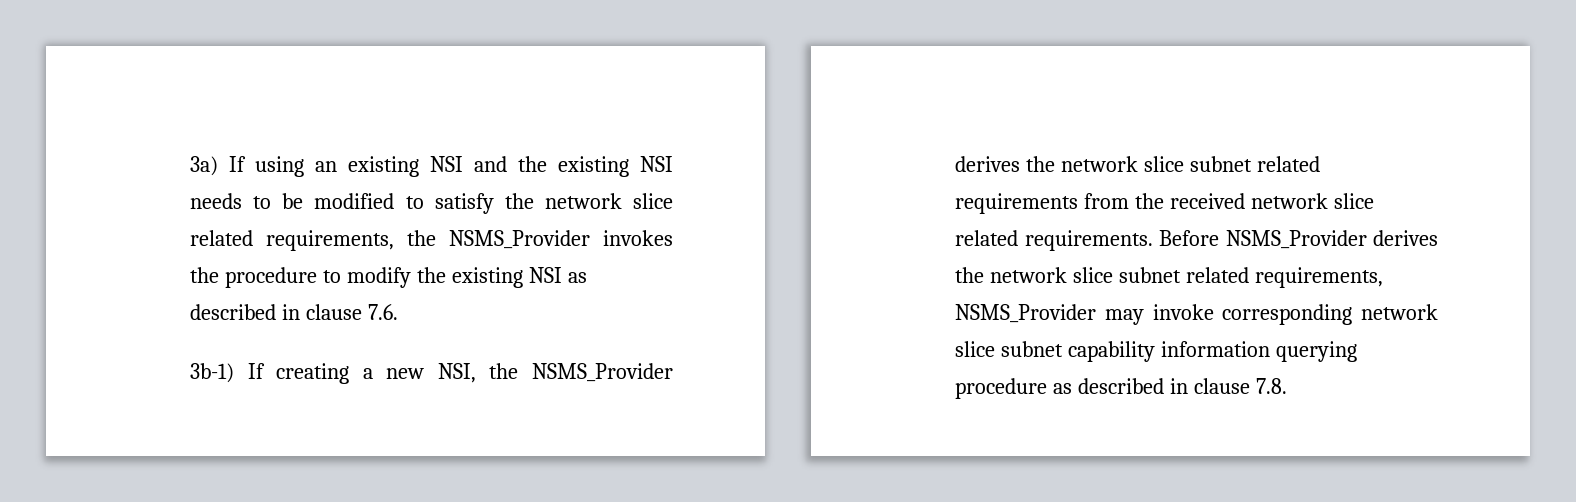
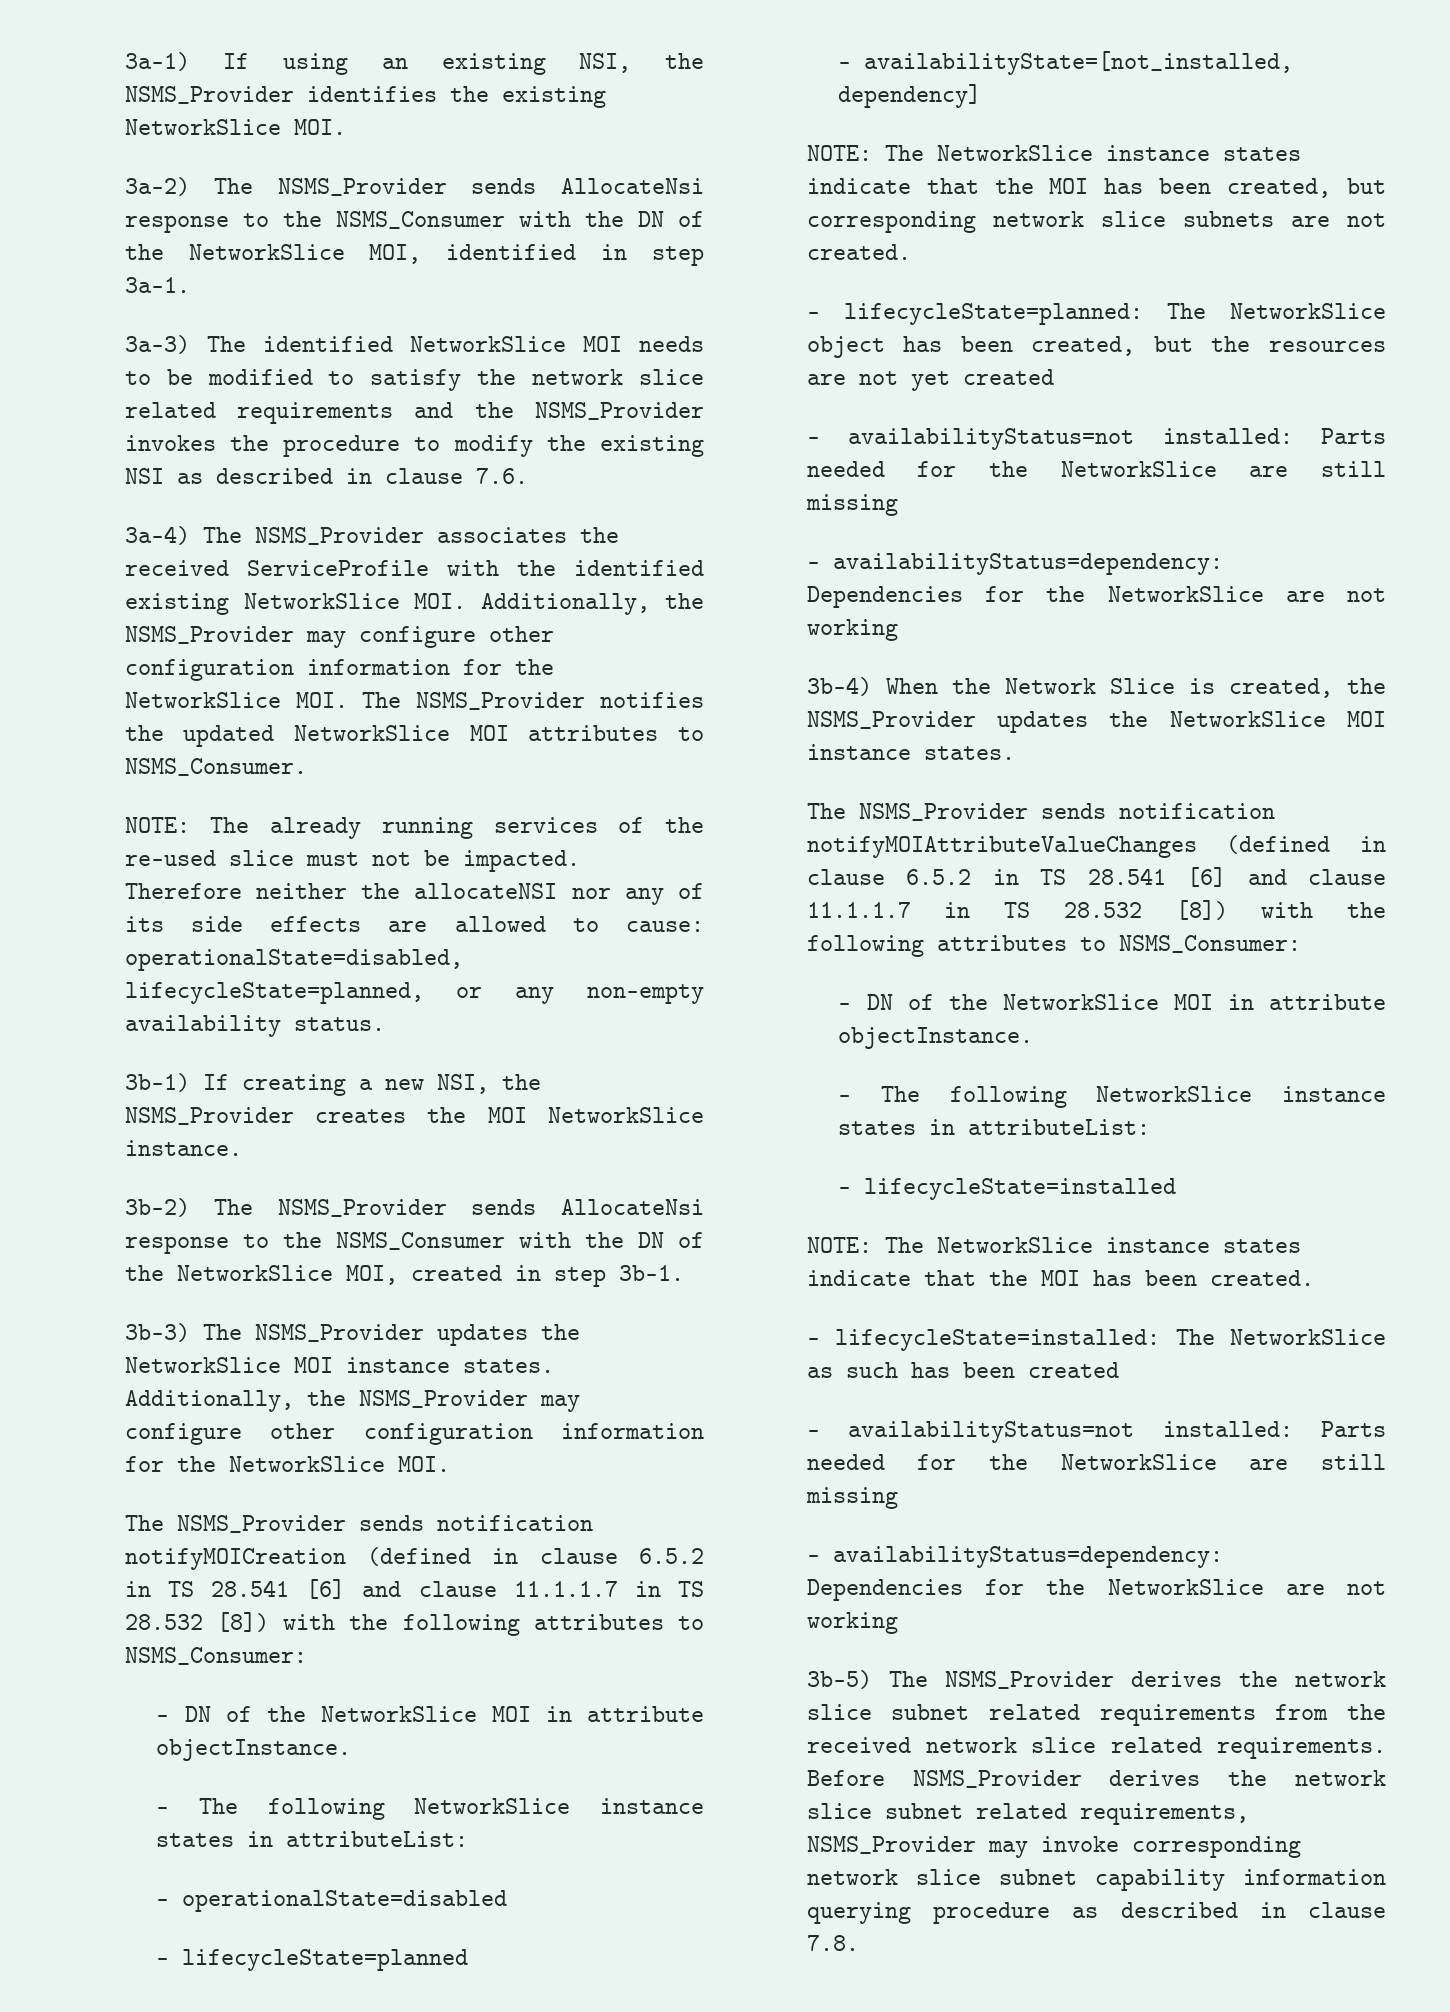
[190,156,219,176] 3a) -> [124,52,190,71] 3a-1)
[430,156,673,177] NSI and the existing NSI -> [579,53,704,73] [124,86,606,108] [124,119,346,135] [124,177,704,196] [124,211,704,233] [124,244,705,266] [124,277,190,293] [124,335,622,354] NSI, the NSMS_Provider identifies the existing NetworkSlice MOI. // 3a-2) The NSMS_Provider sends AllocateNsi response to the NSMS_Consumer with the DN of the NetworkSlice MOI, identified in step 3a-1. // 3a-3) The identified NetworkSlice MOI
[266,230,395,251] requirements, -> [237,402,454,424] requirements and
(398, 312) none -> [124,526,619,545] [124,560,704,576] [124,593,704,615] [124,626,554,648] [124,659,554,681] [124,692,704,710] [124,725,704,747] [124,758,307,776] [124,817,704,839] [124,850,580,872] [124,883,704,905] [124,916,704,932] [124,949,463,971] [124,982,704,1004] [124,1015,385,1037] // 3a-4) The NSMS_Provider associates the received ServiceProfile with the identified existing NetworkSlice MOI. Additionally, the NSMS_Provider may configure other configuration information for the NetworkSlice MOI. The NSMS_Provider notifies the updated NetworkSlice MOI attributes to NSMS_Consumer. // NOTE: The already running services of the re-used slice must not be impacted. Therefore neither the allocateNSI nor any of its side effects are allowed to cause: operationalState=disabled, lifecycleState=planned, or any non-empty availability status.
(674, 372) none -> [315,1107,704,1123] [124,1140,242,1156] [124,1198,704,1217] [124,1232,704,1254] [124,1265,684,1287] [124,1323,580,1346] [124,1357,554,1373] [124,1390,580,1412] [124,1423,704,1445] [124,1456,450,1472] [124,1515,593,1533] [124,1547,704,1570] [124,1579,704,1599] [124,1612,704,1636] [124,1647,307,1665] [156,1706,704,1722] [156,1739,352,1761] [156,1798,704,1820] [156,1831,469,1847] [156,1890,508,1912] [156,1949,469,1971] [838,51,1294,75] [838,84,982,108] [806,145,1301,161] [806,178,1386,198] [806,211,1386,233] [806,244,911,260] [806,303,1386,325] [806,336,1386,358] [806,369,1054,391] [806,428,1386,450] [806,461,1386,477] [805,494,898,516] [806,553,1223,575] [806,586,1386,608] [806,619,898,641] [806,677,1386,698] [806,711,1386,733] [806,744,1015,760] [806,803,1275,821] [806,835,1386,858] [806,867,1386,887] [806,900,1386,920] [806,935,1301,957] [838,994,1386,1010] [838,1027,1034,1049] [838,1086,1386,1108] [838,1119,1151,1135] [838,1178,1177,1200] [806,1237,1301,1253] [806,1270,1314,1286] [806,1329,1386,1351] [806,1362,1119,1378] [806,1421,1386,1443] [806,1454,1386,1470] [805,1487,898,1509] [806,1546,1223,1568] [806,1579,1386,1601] [806,1612,898,1634] [806,1670,1114,1689] creates the MOI NetworkSlice instance. // 3b-2) The NSMS_Provider sends AllocateNsi response to the NSMS_Consumer with the DN of the NetworkSlice MOI, created in step 3b-1. // 3b-3) The NSMS_Provider updates the NetworkSlice MOI instance states. Additionally, the NSMS_Provider may configure other configuration information for the NetworkSlice MOI. // The NSMS_Provider sends notification notifyMOICreation (defined in clause 6.5.2 in TS 28.541 [6] and clause 11.1.1.7 in TS 28.532 [8]) with the following attributes to NSMS_Consumer: // - DN of the NetworkSlice MOI in attribute objectInstance. // - The following NetworkSlice instance states in attributeList: // - operationalState=disabled // - lifecycleState=planned // - availabilityState=[not_installed, dependency] // NOTE: The NetworkSlice instance states indicate that the MOI has been created, but corresponding network slice subnets are not created. // - lifecycleState=planned: The NetworkSlice object has been created, but the resources are not yet created // - availabilityStatus=not installed: Parts needed for the NetworkSlice are still missing // - availabilityStatus=dependency: Dependencies for the NetworkSlice are not working // 3b-4) When the Network Slice is created, the NSMS_Provider updates the NetworkSlice MOI instance states. // The NSMS_Provider sends notification notifyMOIAttributeValueChanges (defined in clause 6.5.2 in TS 28.541 [6] and clause 11.1.1.7 in TS 28.532 [8]) with the following attributes to NSMS_Consumer: // - DN of the NetworkSlice MOI in attribute objectInstance. // - The following NetworkSlice instance states in attributeList: // - lifecycleState=installed // NOTE: The NetworkSlice instance states indicate that the MOI has been created. // - lifecycleState=installed: The NetworkSlice as such has been created // - availabilityStatus=not installed: Parts needed for the NetworkSlice are still missing // - availabilityStatus=dependency: Dependencies for the NetworkSlice are not working // 3b-5) The NSMS_Provider

